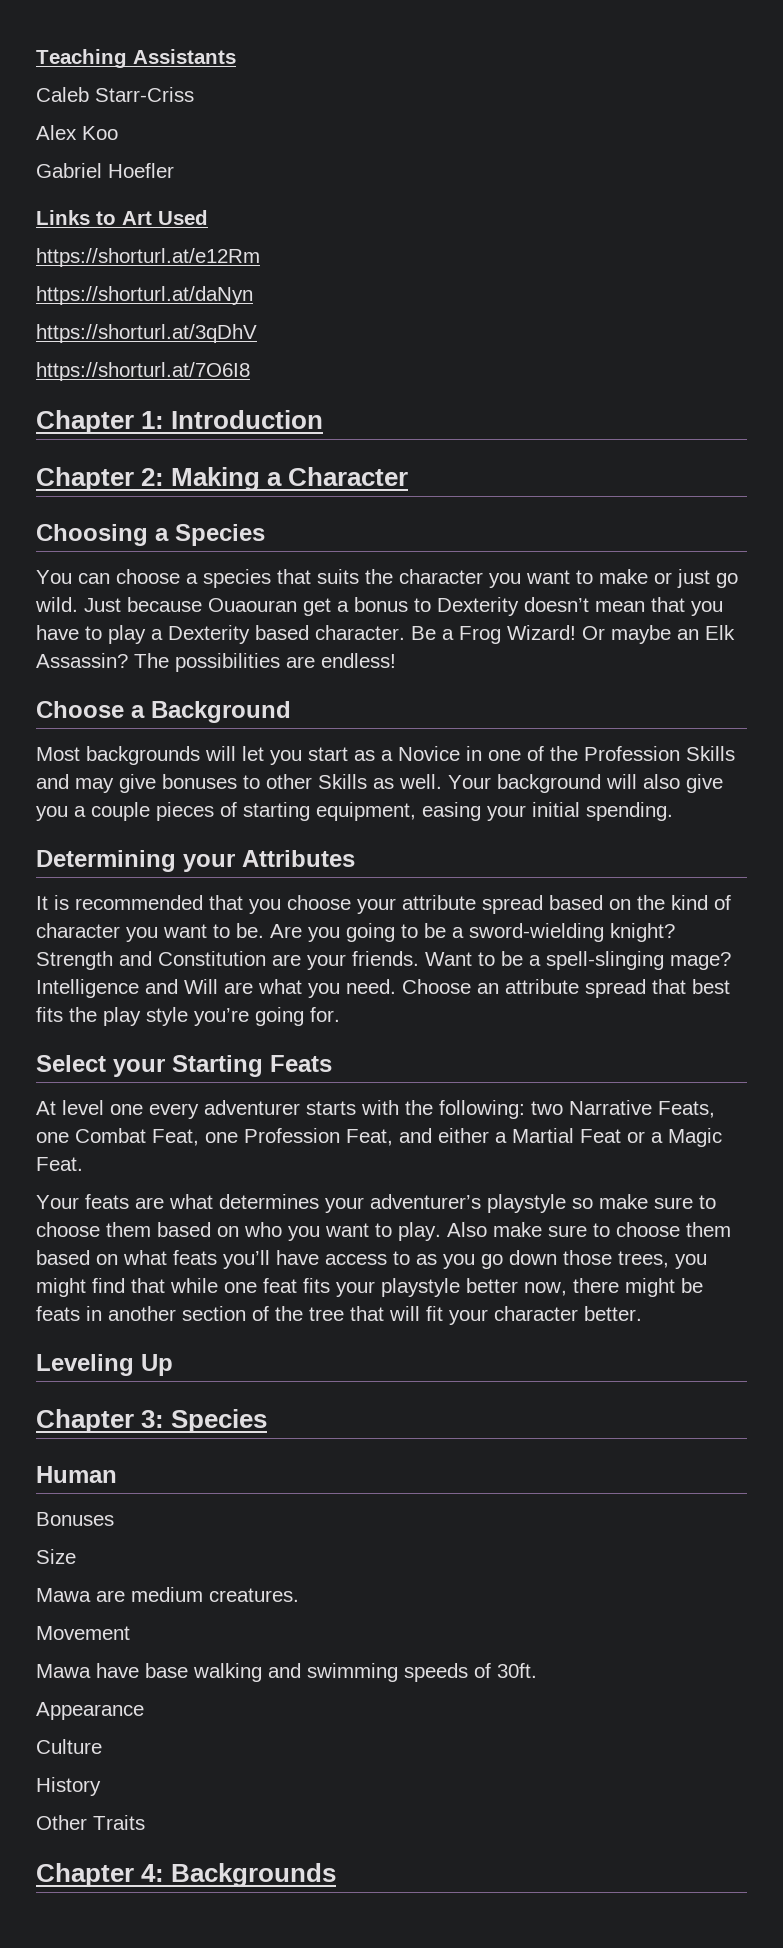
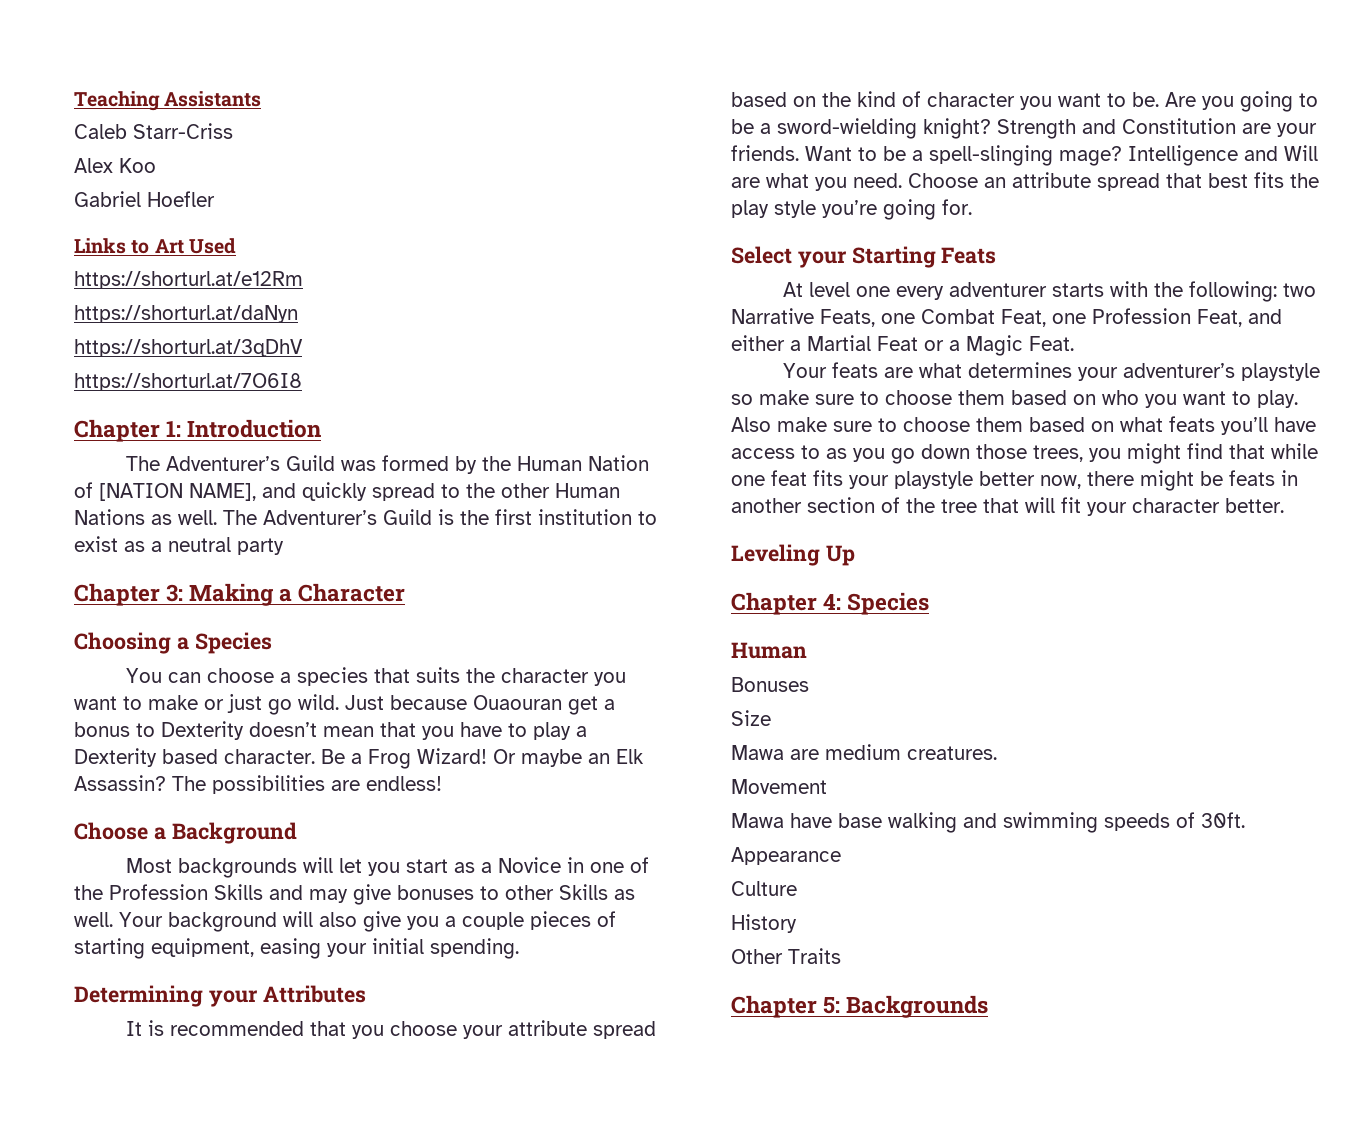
[36,467,165,491] // Chapter 2: -> [125,455,649,474] [74,482,620,501] [74,509,657,525] [74,536,284,555] [74,583,184,606] // The Adventurer’s Guild was formed by the Human Nation of [NATION NAME], and quickly spread to the other Human Nations as well. The Adventurer’s Guild is the first institution to exist as a neutral party // Chapter 3:
[141,1410,165,1428] 3: -> [823,594,842,610] 4:
[141,1864,165,1882] 4: -> [823,997,841,1014] 5:

